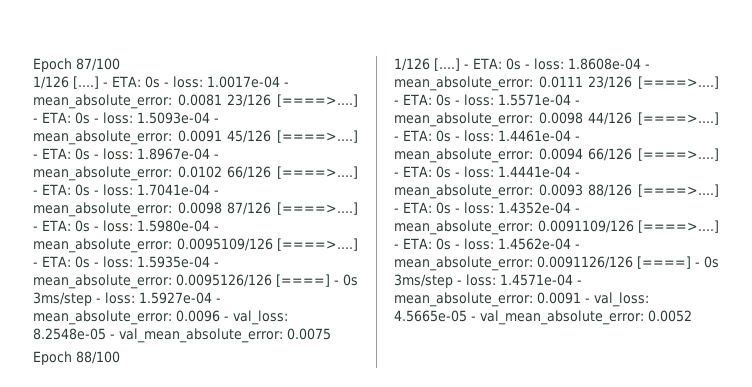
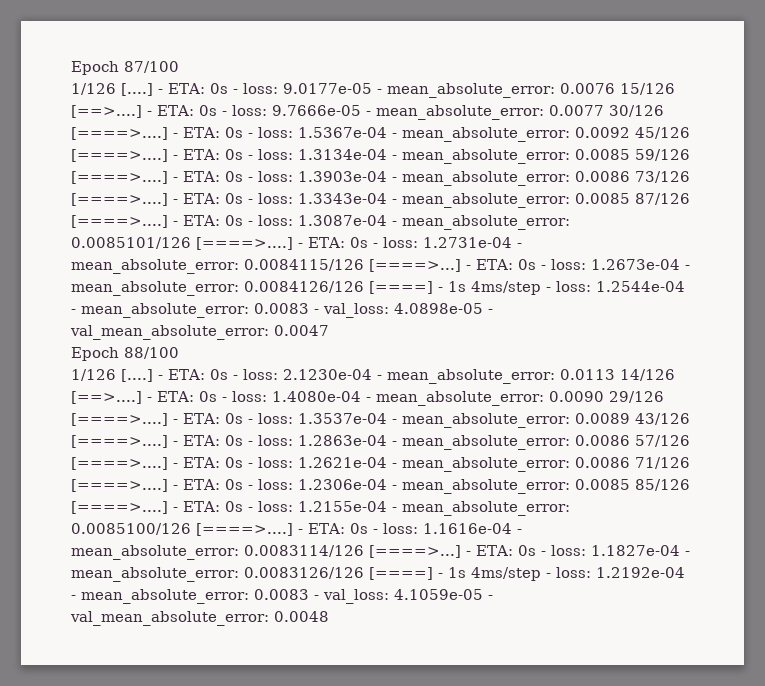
[206,76,289,88] [33,94,358,109] [33,112,219,124] [33,130,222,145] 1.0017e-04 - mean_absolute_error: 0.0081 23/126 [====>....] - ETA: 0s - loss: 1.5093e-04 - mean_absolute_error: 0.0091 -> [283,83,675,98] [71,105,664,120] [71,127,630,142] 9.0177e-05 - mean_absolute_error: 0.0076 15/126 [==>....] - ETA: 0s - loss: 9.7666e-05 - mean_absolute_error: 0.0077 30/126 [====>....] - ETA: 0s - loss: 1.5367e-04 - mean_absolute_error: 0.0092
[136,148,219,160] [33,166,358,181] [33,184,219,196] [33,202,222,217] 1.8967e-04 - mean_absolute_error: 0.0102 66/126 [====>....] - ETA: 0s - loss: 1.7041e-04 - mean_absolute_error: 0.0098 -> [298,149,690,164] [71,171,690,186] [71,193,630,208] 1.3134e-04 - mean_absolute_error: 0.0085 59/126 [====>....] - ETA: 0s - loss: 1.3903e-04 - mean_absolute_error: 0.0086 73/126 [====>....] - ETA: 0s - loss: 1.3343e-04 - mean_absolute_error: 0.0085
[136,220,219,232] [33,238,358,253] [33,256,219,268] [33,274,358,289] [33,292,221,306] [33,310,288,325] [33,328,331,343] 1.5980e-04 - mean_absolute_error: 0.0095109/126 [====>....] - ETA: 0s - loss: 1.5935e-04 - mean_absolute_error: 0.0095126/126 [====] - 0s 3ms/step - loss: 1.5927e-04 - mean_absolute_error: 0.0096 - val_loss: 8.2548e-05 - val_mean_absolute_error: 0.0075 -> [298,215,570,230] [71,237,522,250] [71,259,690,274] [71,281,685,296] [71,303,493,318] [70,325,329,340] 1.3087e-04 - mean_absolute_error: 0.0085101/126 [====>....] - ETA: 0s - loss: 1.2731e-04 - mean_absolute_error: 0.0084115/126 [====>...] - ETA: 0s - loss: 1.2673e-04 - mean_absolute_error: 0.0084126/126 [====] - 1s 4ms/step - loss: 1.2544e-04 - mean_absolute_error: 0.0083 - val_loss: 4.0898e-05 - val_mean_absolute_error: 0.0047
[567,58,650,70] [394,76,719,91] [394,94,580,106] [394,112,719,127] [394,130,580,142] [394,148,719,163] [394,166,580,178] [394,184,719,199] [394,202,580,214] [394,220,719,235] [394,238,580,250] [394,256,719,271] [394,274,582,288] [394,292,649,307] [394,310,692,325] 1.8608e-04 - mean_absolute_error: 0.0111 23/126 [====>....] - ETA: 0s - loss: 1.5571e-04 - mean_absolute_error: 0.0098 44/126 [====>....] - ETA: 0s - loss: 1.4461e-04 - mean_absolute_error: 0.0094 66/126 [====>....] - ETA: 0s - loss: 1.4441e-04 - mean_absolute_error: 0.0093 88/126 [====>....] - ETA: 0s - loss: 1.4352e-04 - mean_absolute_error: 0.0091109/126 [====>....] - ETA: 0s - loss: 1.4562e-04 - mean_absolute_error: 0.0091126/126 [====] - 0s 3ms/step - loss: 1.4571e-04 - mean_absolute_error: 0.0091 - val_loss: 4.5665e-05 - val_mean_absolute_error: 0.0052 -> [283,369,675,384] [71,391,664,406] [71,413,690,428] [71,435,690,450] [71,457,690,472] [71,479,690,494] [71,501,570,516] [71,523,522,536] [71,545,690,560] [71,567,685,582] [71,589,493,604] [70,611,329,626] 2.1230e-04 - mean_absolute_error: 0.0113 14/126 [==>....] - ETA: 0s - loss: 1.4080e-04 - mean_absolute_error: 0.0090 29/126 [====>....] - ETA: 0s - loss: 1.3537e-04 - mean_absolute_error: 0.0089 43/126 [====>....] - ETA: 0s - loss: 1.2863e-04 - mean_absolute_error: 0.0086 57/126 [====>....] - ETA: 0s - loss: 1.2621e-04 - mean_absolute_error: 0.0086 71/126 [====>....] - ETA: 0s - loss: 1.2306e-04 - mean_absolute_error: 0.0085 85/126 [====>....] - ETA: 0s - loss: 1.2155e-04 - mean_absolute_error: 0.0085100/126 [====>....] - ETA: 0s - loss: 1.1616e-04 - mean_absolute_error: 0.0083114/126 [====>...] - ETA: 0s - loss: 1.1827e-04 - mean_absolute_error: 0.0083126/126 [====] - 1s 4ms/step - loss: 1.2192e-04 - mean_absolute_error: 0.0083 - val_loss: 4.1059e-05 - val_mean_absolute_error: 0.0048

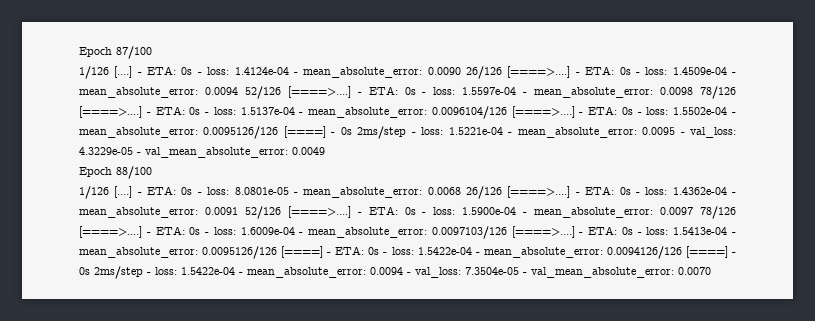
[283,83,675,98] [71,105,664,120] [71,127,690,142] [71,149,690,164] [71,171,690,186] [71,193,690,208] [71,215,570,230] [71,237,522,250] [71,259,690,274] [71,281,685,296] [71,303,493,318] [70,325,329,340] 9.0177e-05 - mean_absolute_error: 0.0076 15/126 [==>....] - ETA: 0s - loss: 9.7666e-05 - mean_absolute_error: 0.0077 30/126 [====>....] - ETA: 0s - loss: 1.5367e-04 - mean_absolute_error: 0.0092 45/126 [====>....] - ETA: 0s - loss: 1.3134e-04 - mean_absolute_error: 0.0085 59/126 [====>....] - ETA: 0s - loss: 1.3903e-04 - mean_absolute_error: 0.0086 73/126 [====>....] - ETA: 0s - loss: 1.3343e-04 - mean_absolute_error: 0.0085 87/126 [====>....] - ETA: 0s - loss: 1.3087e-04 - mean_absolute_error: 0.0085101/126 [====>....] - ETA: 0s - loss: 1.2731e-04 - mean_absolute_error: 0.0084115/126 [====>...] - ETA: 0s - loss: 1.2673e-04 - mean_absolute_error: 0.0084126/126 [====] - 1s 4ms/step - loss: 1.2544e-04 - mean_absolute_error: 0.0083 - val_loss: 4.0898e-05 - val_mean_absolute_error: 0.0047 -> [234,66,736,79] [79,86,736,99] [79,106,736,119] [79,126,736,139] [79,147,325,158] 1.4124e-04 - mean_absolute_error: 0.0090 26/126 [====>....] - ETA: 0s - loss: 1.4509e-04 - mean_absolute_error: 0.0094 52/126 [====>....] - ETA: 0s - loss: 1.5597e-04 - mean_absolute_error: 0.0098 78/126 [====>....] - ETA: 0s - loss: 1.5137e-04 - mean_absolute_error: 0.0096104/126 [====>....] - ETA: 0s - loss: 1.5502e-04 - mean_absolute_error: 0.0095126/126 [====] - 0s 2ms/step - loss: 1.5221e-04 - mean_absolute_error: 0.0095 - val_loss: 4.3229e-05 - val_mean_absolute_error: 0.0049
[283,369,675,384] [71,391,664,406] [71,413,690,428] [71,435,690,450] [71,457,690,472] [71,479,690,494] [71,501,570,516] [71,523,522,536] [71,545,690,560] [71,567,685,582] [71,589,493,604] [70,611,329,626] 2.1230e-04 - mean_absolute_error: 0.0113 14/126 [==>....] - ETA: 0s - loss: 1.4080e-04 - mean_absolute_error: 0.0090 29/126 [====>....] - ETA: 0s - loss: 1.3537e-04 - mean_absolute_error: 0.0089 43/126 [====>....] - ETA: 0s - loss: 1.2863e-04 - mean_absolute_error: 0.0086 57/126 [====>....] - ETA: 0s - loss: 1.2621e-04 - mean_absolute_error: 0.0086 71/126 [====>....] - ETA: 0s - loss: 1.2306e-04 - mean_absolute_error: 0.0085 85/126 [====>....] - ETA: 0s - loss: 1.2155e-04 - mean_absolute_error: 0.0085100/126 [====>....] - ETA: 0s - loss: 1.1616e-04 - mean_absolute_error: 0.0083114/126 [====>...] - ETA: 0s - loss: 1.1827e-04 - mean_absolute_error: 0.0083126/126 [====] - 1s 4ms/step - loss: 1.2192e-04 - mean_absolute_error: 0.0083 - val_loss: 4.1059e-05 - val_mean_absolute_error: 0.0048 -> [234,186,736,199] [79,206,736,219] [79,226,736,239] [79,246,737,259] [79,266,711,279] 8.0801e-05 - mean_absolute_error: 0.0068 26/126 [====>....] - ETA: 0s - loss: 1.4362e-04 - mean_absolute_error: 0.0091 52/126 [====>....] - ETA: 0s - loss: 1.5900e-04 - mean_absolute_error: 0.0097 78/126 [====>....] - ETA: 0s - loss: 1.6009e-04 - mean_absolute_error: 0.0097103/126 [====>....] - ETA: 0s - loss: 1.5413e-04 - mean_absolute_error: 0.0095126/126 [====] - ETA: 0s - loss: 1.5422e-04 - mean_absolute_error: 0.0094126/126 [====] - 0s 2ms/step - loss: 1.5422e-04 - mean_absolute_error: 0.0094 - val_loss: 7.3504e-05 - val_mean_absolute_error: 0.0070

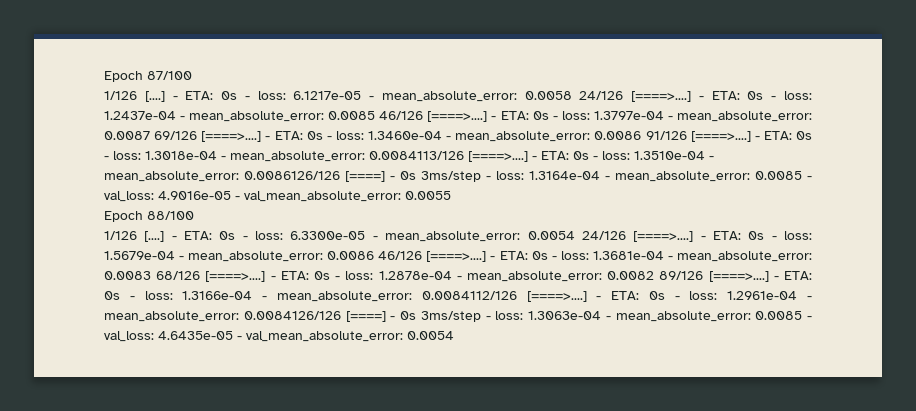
[234,66,736,79] [79,86,736,99] [79,106,736,119] [79,126,736,139] [79,147,325,158] 1.4124e-04 - mean_absolute_error: 0.0090 26/126 [====>....] - ETA: 0s - loss: 1.4509e-04 - mean_absolute_error: 0.0094 52/126 [====>....] - ETA: 0s - loss: 1.5597e-04 - mean_absolute_error: 0.0098 78/126 [====>....] - ETA: 0s - loss: 1.5137e-04 - mean_absolute_error: 0.0096104/126 [====>....] - ETA: 0s - loss: 1.5502e-04 - mean_absolute_error: 0.0095126/126 [====] - 0s 2ms/step - loss: 1.5221e-04 - mean_absolute_error: 0.0095 - val_loss: 4.3229e-05 - val_mean_absolute_error: 0.0049 -> [293,91,812,102] [104,111,813,122] [104,131,812,142] [104,151,714,162] [104,171,812,182] [104,191,451,202] 6.1217e-05 - mean_absolute_error: 0.0058 24/126 [====>....] - ETA: 0s - loss: 1.2437e-04 - mean_absolute_error: 0.0085 46/126 [====>....] - ETA: 0s - loss: 1.3797e-04 - mean_absolute_error: 0.0087 69/126 [====>....] - ETA: 0s - loss: 1.3460e-04 - mean_absolute_error: 0.0086 91/126 [====>....] - ETA: 0s - loss: 1.3018e-04 - mean_absolute_error: 0.0084113/126 [====>....] - ETA: 0s - loss: 1.3510e-04 - mean_absolute_error: 0.0086126/126 [====] - 0s 3ms/step - loss: 1.3164e-04 - mean_absolute_error: 0.0085 - val_loss: 4.9016e-05 - val_mean_absolute_error: 0.0055
[234,186,736,199] [79,206,736,219] [79,226,736,239] [79,246,737,259] [79,266,711,279] 8.0801e-05 - mean_absolute_error: 0.0068 26/126 [====>....] - ETA: 0s - loss: 1.4362e-04 - mean_absolute_error: 0.0091 52/126 [====>....] - ETA: 0s - loss: 1.5900e-04 - mean_absolute_error: 0.0097 78/126 [====>....] - ETA: 0s - loss: 1.6009e-04 - mean_absolute_error: 0.0097103/126 [====>....] - ETA: 0s - loss: 1.5413e-04 - mean_absolute_error: 0.0095126/126 [====] - ETA: 0s - loss: 1.5422e-04 - mean_absolute_error: 0.0094126/126 [====] - 0s 2ms/step - loss: 1.5422e-04 - mean_absolute_error: 0.0094 - val_loss: 7.3504e-05 - val_mean_absolute_error: 0.0070 -> [290,231,813,242] [104,251,813,262] [104,271,813,282] [104,291,813,302] [104,311,812,322] [104,331,454,342] 6.3300e-05 - mean_absolute_error: 0.0054 24/126 [====>....] - ETA: 0s - loss: 1.5679e-04 - mean_absolute_error: 0.0086 46/126 [====>....] - ETA: 0s - loss: 1.3681e-04 - mean_absolute_error: 0.0083 68/126 [====>....] - ETA: 0s - loss: 1.2878e-04 - mean_absolute_error: 0.0082 89/126 [====>....] - ETA: 0s - loss: 1.3166e-04 - mean_absolute_error: 0.0084112/126 [====>....] - ETA: 0s - loss: 1.2961e-04 - mean_absolute_error: 0.0084126/126 [====] - 0s 3ms/step - loss: 1.3063e-04 - mean_absolute_error: 0.0085 - val_loss: 4.6435e-05 - val_mean_absolute_error: 0.0054

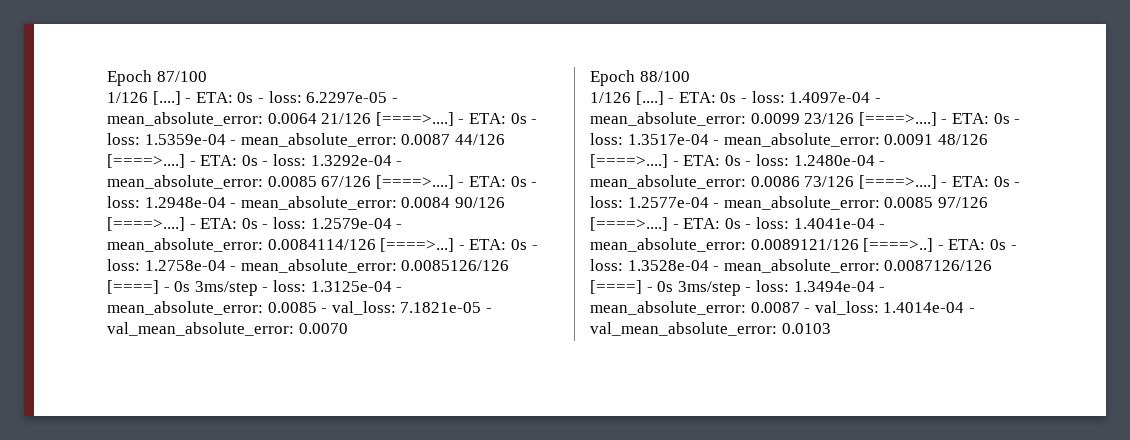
[293,91,812,102] [104,111,813,122] [104,131,812,142] [104,151,714,162] [104,171,812,182] [104,191,451,202] 6.1217e-05 - mean_absolute_error: 0.0058 24/126 [====>....] - ETA: 0s - loss: 1.2437e-04 - mean_absolute_error: 0.0085 46/126 [====>....] - ETA: 0s - loss: 1.3797e-04 - mean_absolute_error: 0.0087 69/126 [====>....] - ETA: 0s - loss: 1.3460e-04 - mean_absolute_error: 0.0086 91/126 [====>....] - ETA: 0s - loss: 1.3018e-04 - mean_absolute_error: 0.0084113/126 [====>....] - ETA: 0s - loss: 1.3510e-04 - mean_absolute_error: 0.0086126/126 [====] - 0s 3ms/step - loss: 1.3164e-04 - mean_absolute_error: 0.0085 - val_loss: 4.9016e-05 - val_mean_absolute_error: 0.0055 -> [306,92,398,103] [107,112,538,126] [107,133,505,147] [107,154,403,168] [107,175,538,189] [107,196,505,210] [107,217,403,231] [107,238,538,252] [107,259,510,273] [107,280,403,296] [107,301,492,315] [107,322,348,336] 6.2297e-05 - mean_absolute_error: 0.0064 21/126 [====>....] - ETA: 0s - loss: 1.5359e-04 - mean_absolute_error: 0.0087 44/126 [====>....] - ETA: 0s - loss: 1.3292e-04 - mean_absolute_error: 0.0085 67/126 [====>....] - ETA: 0s - loss: 1.2948e-04 - mean_absolute_error: 0.0084 90/126 [====>....] - ETA: 0s - loss: 1.2579e-04 - mean_absolute_error: 0.0084114/126 [====>...] - ETA: 0s - loss: 1.2758e-04 - mean_absolute_error: 0.0085126/126 [====] - 0s 3ms/step - loss: 1.3125e-04 - mean_absolute_error: 0.0085 - val_loss: 7.1821e-05 - val_mean_absolute_error: 0.0070
[290,231,813,242] [104,251,813,262] [104,271,813,282] [104,291,813,302] [104,311,812,322] [104,331,454,342] 6.3300e-05 - mean_absolute_error: 0.0054 24/126 [====>....] - ETA: 0s - loss: 1.5679e-04 - mean_absolute_error: 0.0086 46/126 [====>....] - ETA: 0s - loss: 1.3681e-04 - mean_absolute_error: 0.0083 68/126 [====>....] - ETA: 0s - loss: 1.2878e-04 - mean_absolute_error: 0.0082 89/126 [====>....] - ETA: 0s - loss: 1.3166e-04 - mean_absolute_error: 0.0084112/126 [====>....] - ETA: 0s - loss: 1.2961e-04 - mean_absolute_error: 0.0084126/126 [====] - 0s 3ms/step - loss: 1.3063e-04 - mean_absolute_error: 0.0085 - val_loss: 4.6435e-05 - val_mean_absolute_error: 0.0054 -> [789,92,881,103] [590,112,1021,126] [590,133,988,147] [590,154,886,168] [590,175,1021,189] [590,196,988,210] [590,217,886,231] [590,238,1017,252] [590,259,993,273] [590,280,886,296] [590,301,975,315] [590,322,831,336] 1.4097e-04 - mean_absolute_error: 0.0099 23/126 [====>....] - ETA: 0s - loss: 1.3517e-04 - mean_absolute_error: 0.0091 48/126 [====>....] - ETA: 0s - loss: 1.2480e-04 - mean_absolute_error: 0.0086 73/126 [====>....] - ETA: 0s - loss: 1.2577e-04 - mean_absolute_error: 0.0085 97/126 [====>....] - ETA: 0s - loss: 1.4041e-04 - mean_absolute_error: 0.0089121/126 [====>..] - ETA: 0s - loss: 1.3528e-04 - mean_absolute_error: 0.0087126/126 [====] - 0s 3ms/step - loss: 1.3494e-04 - mean_absolute_error: 0.0087 - val_loss: 1.4014e-04 - val_mean_absolute_error: 0.0103

